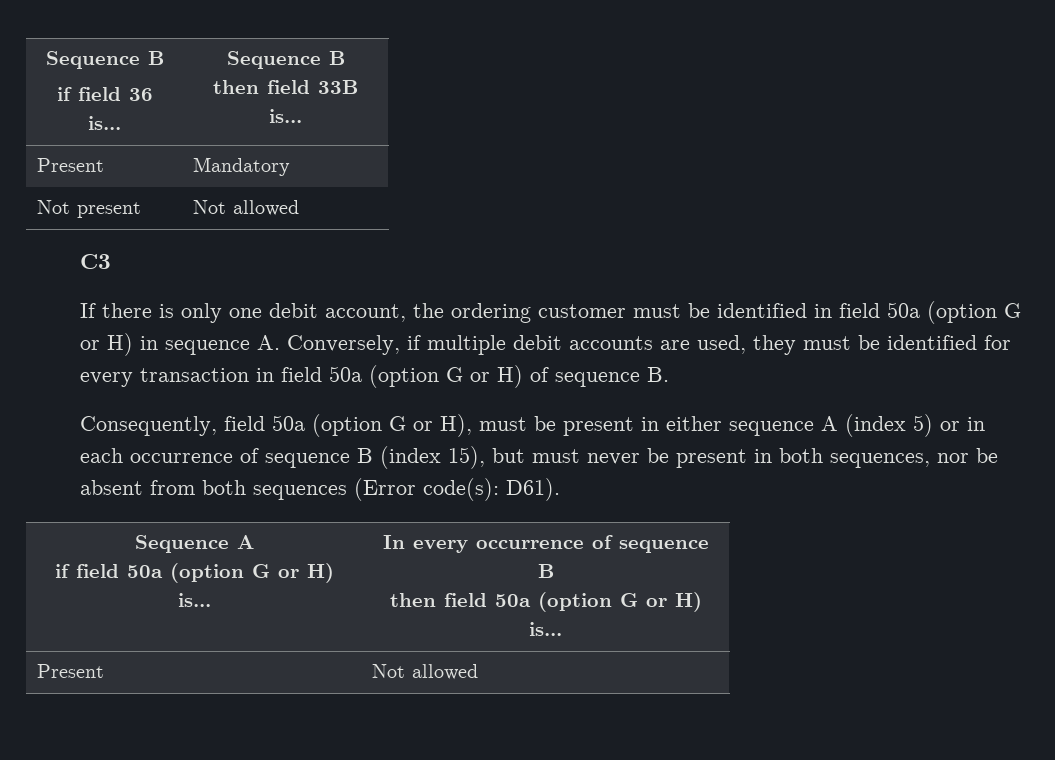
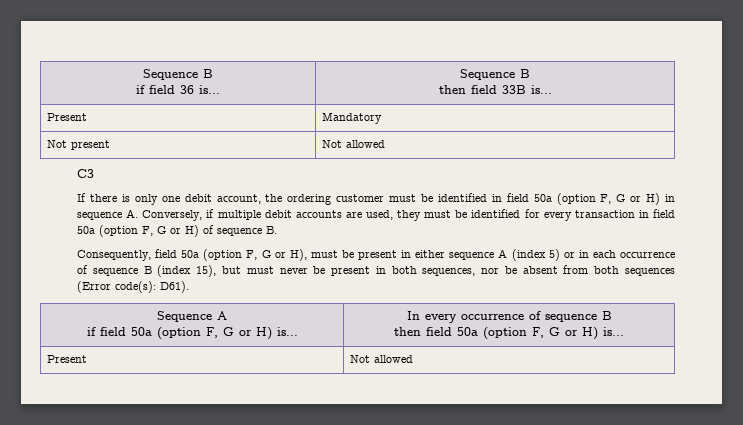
(997, 312) none -> [600,194,612,204] F,
(439, 376) none -> [142,226,154,236] F,
(382, 425) none -> [246,250,258,260] F,
(244, 573) none -> [205,327,218,338] F,
(612, 602) none -> [532,327,544,338] F,

